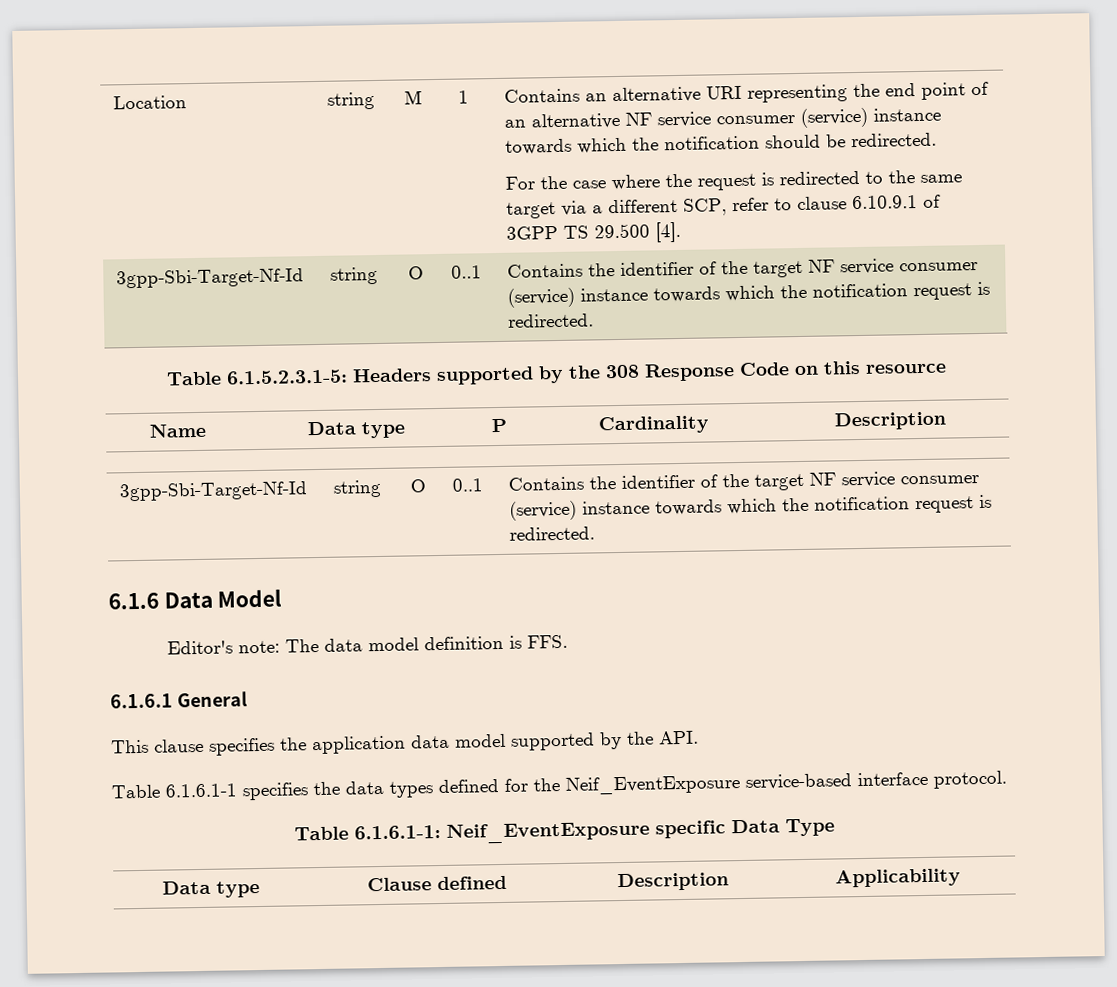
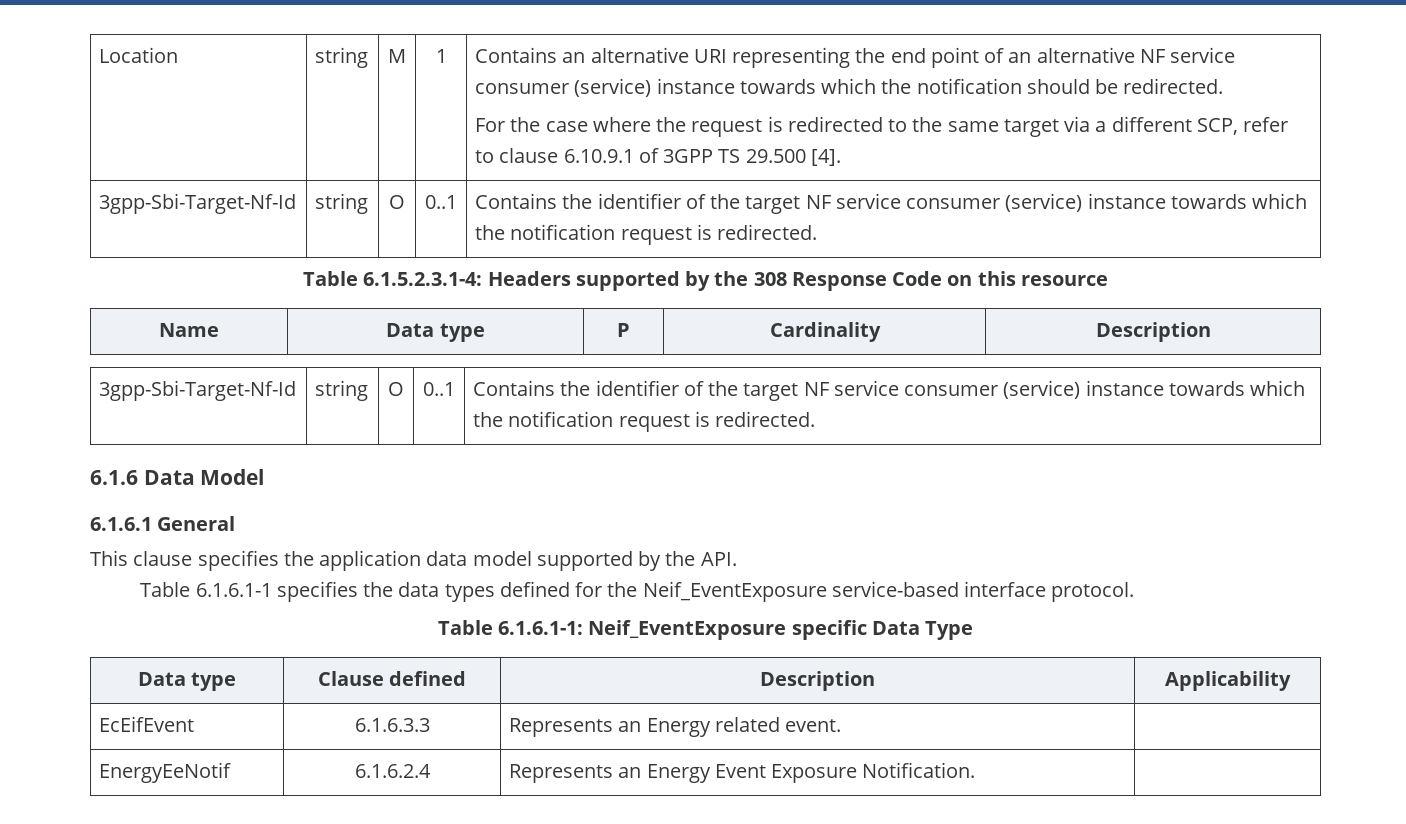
[226,369,348,385] 6.1.5.2.3.1-5: -> [363,272,483,286] 6.1.5.2.3.1-4:
[167,634,569,655] // Editor's note: The data model definition is FFS. -> (265, 477) none
(961, 878) none -> [99,716,195,732] [354,718,430,732] [509,717,842,737] [99,762,232,783] [354,764,431,778] [509,762,976,783] // EcEifEvent | 6.1.6.3.3 | Represents an Energy related event. | // EnergyEeNotif | 6.1.6.2.4 | Represents an Energy Event Exposure Notification. |

